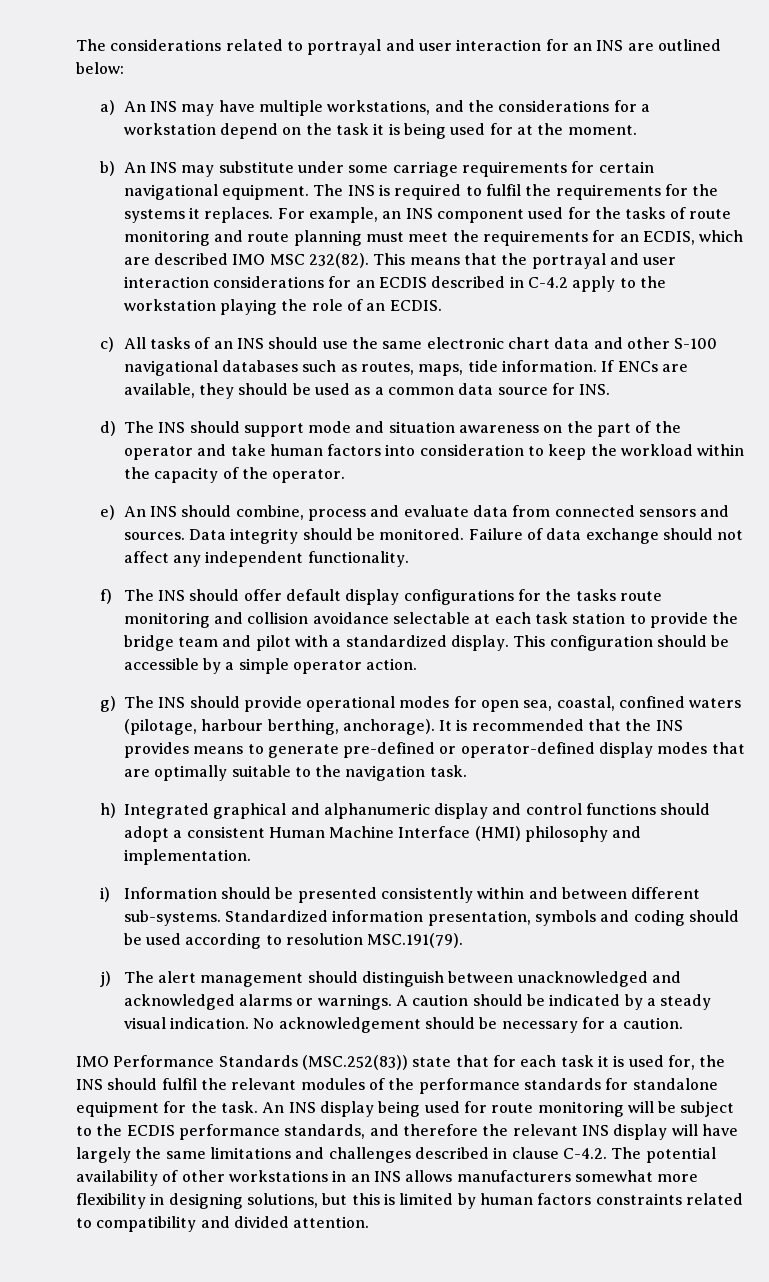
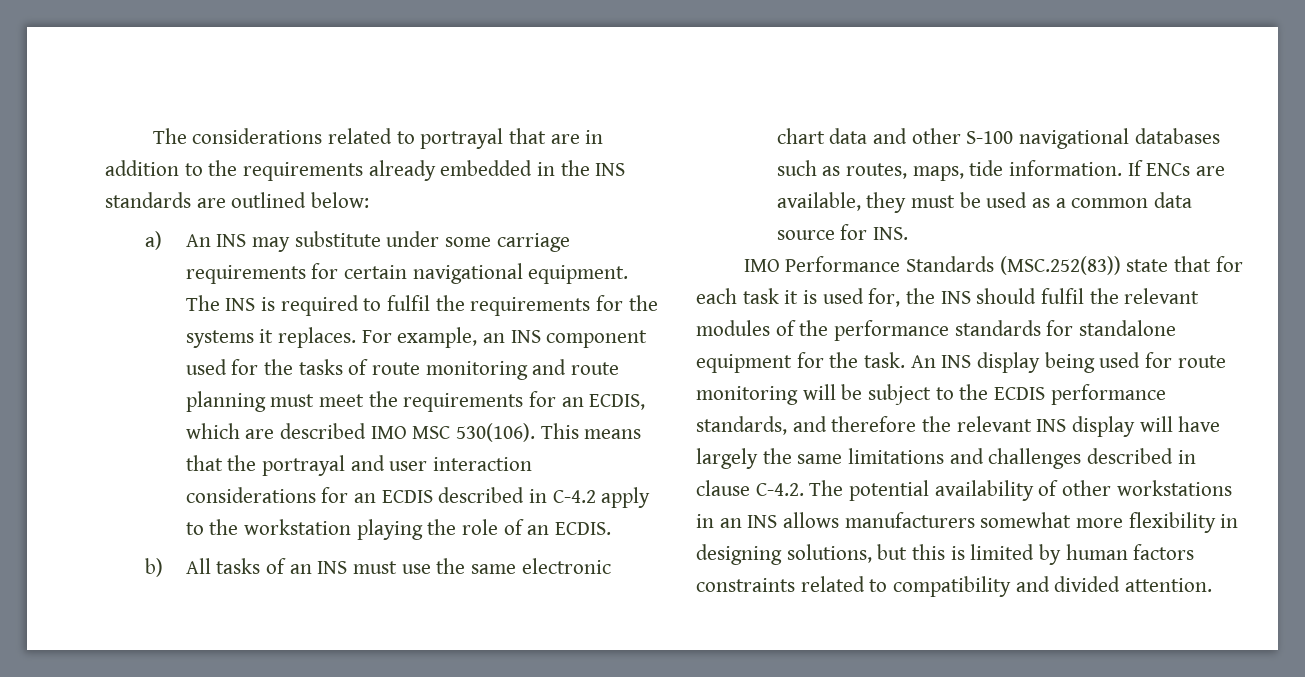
[385,39,721,51] [76,62,124,74] [99,100,650,116] [123,123,637,139] [99,161,115,176] and user interaction for an INS are outlined below: // a) An INS may have multiple workstations, and the considerations for a workstation depend on the task it is being used for at the moment. // b) -> [509,128,604,144] [105,160,626,181] [105,192,370,208] [145,231,163,250] that are in addition to the requirements already embedded in the INS standards are outlined below: // a)
[309,253,370,268] 232(82). -> [456,423,536,442] 530(106).
[99,337,114,352] c) -> [145,558,164,577] b)
[268,337,319,349] should -> [353,561,398,574] must
[238,383,289,395] should -> [911,195,956,208] must
[99,421,681,437] [123,444,745,460] [123,467,346,483] [99,505,730,521] [123,528,744,544] [123,551,409,567] [99,589,662,605] [123,612,739,628] [123,635,730,651] [123,658,418,674] [99,696,742,712] [123,719,683,735] [123,742,745,758] [123,765,467,781] [99,803,711,819] [123,826,642,842] [123,849,251,865] [99,887,701,903] [123,910,739,926] [123,933,464,949] [99,971,681,987] [123,994,712,1010] [123,1017,683,1033] // d) The INS should support mode and situation awareness on the part of the operator and take human factors into consideration to keep the workload within the capacity of the operator. // e) An INS should combine, process and evaluate data from connected sensors and sources. Data integrity should be monitored. Failure of data exchange should not affect any independent functionality. // f) The INS should offer default display configurations for the tasks route monitoring and collision avoidance selectable at each task station to provide the bridge team and pilot with a standardized display. This configuration should be accessible by a simple operator action. // g) The INS should provide operational modes for open sea, coastal, confined waters (pilotage, harbour berthing, anchorage). It is recommended that the INS provides means to generate pre-defined or operator-defined display modes that are optimally suitable to the navigation task. // h) Integrated graphical and alphanumeric display and control functions should adopt a consistent Human Machine Interface (HMI) philosophy and implementation. // i) Information should be presented consistently within and between different sub-systems. Standardized information presentation, symbols and coding should be used according to resolution MSC.191(79). // j) The alert management should distinguish between unacknowledged and acknowledged alarms or warnings. A caution should be indicated by a steady visual indication. No acknowledgement should be necessary for a caution. -> (909, 233) none

